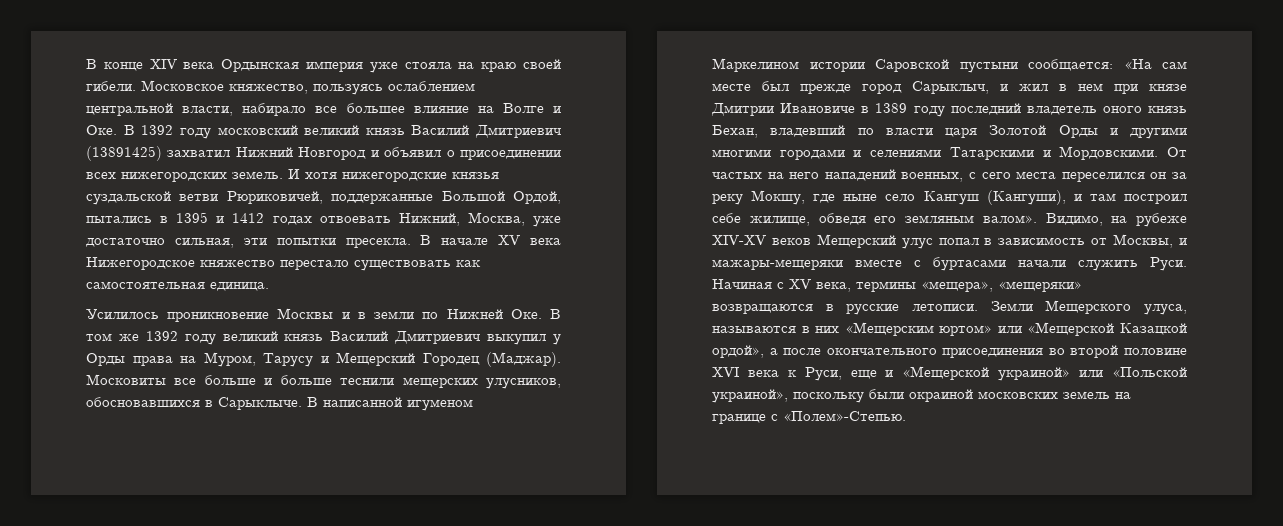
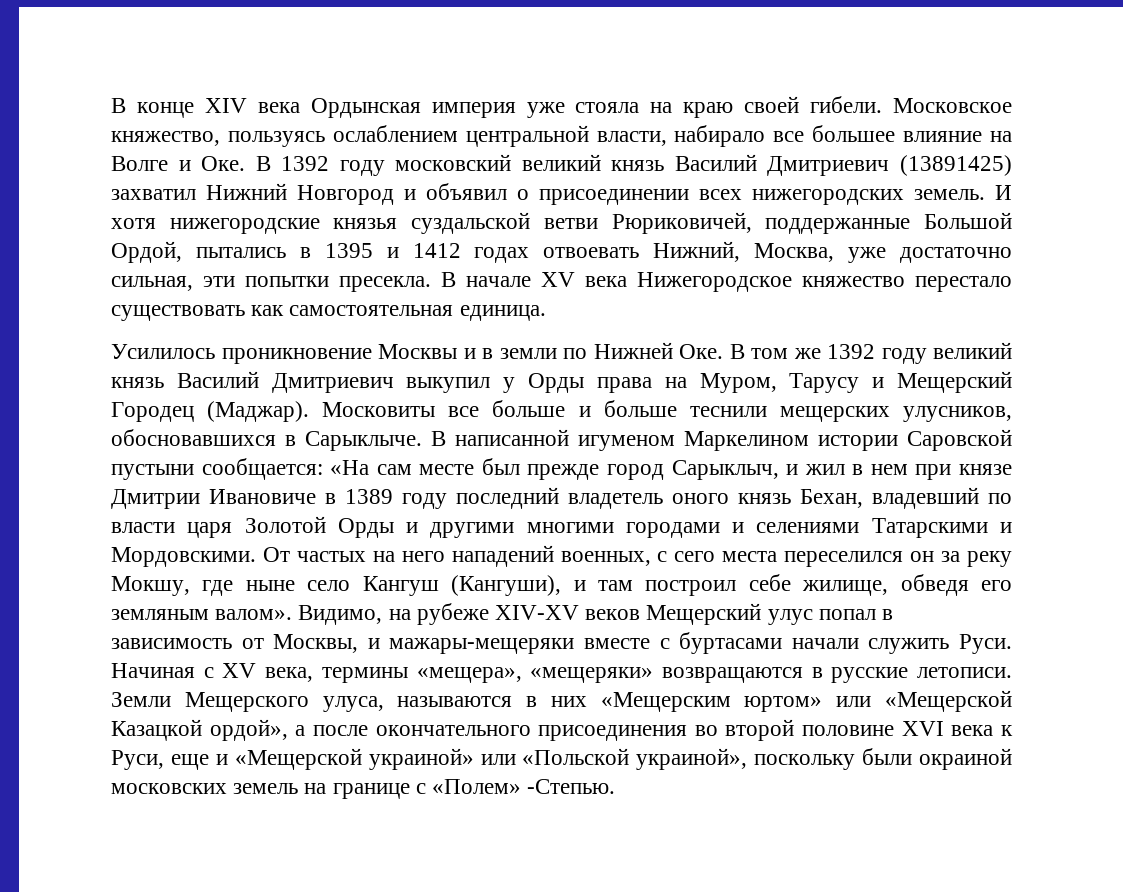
[783,411,906,421] «Полем»-Степью. -> [432,779,616,794] «Полем» -Степью.

